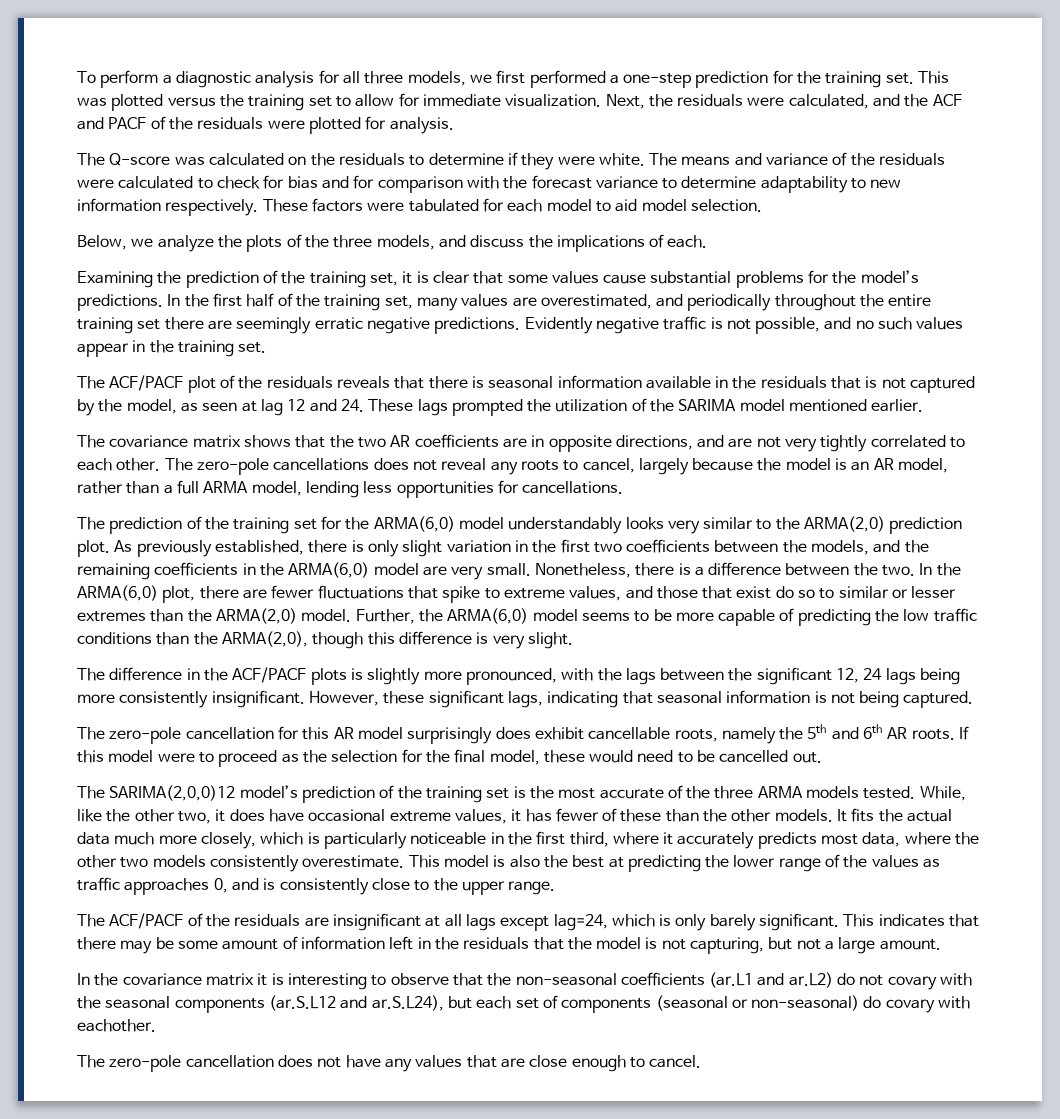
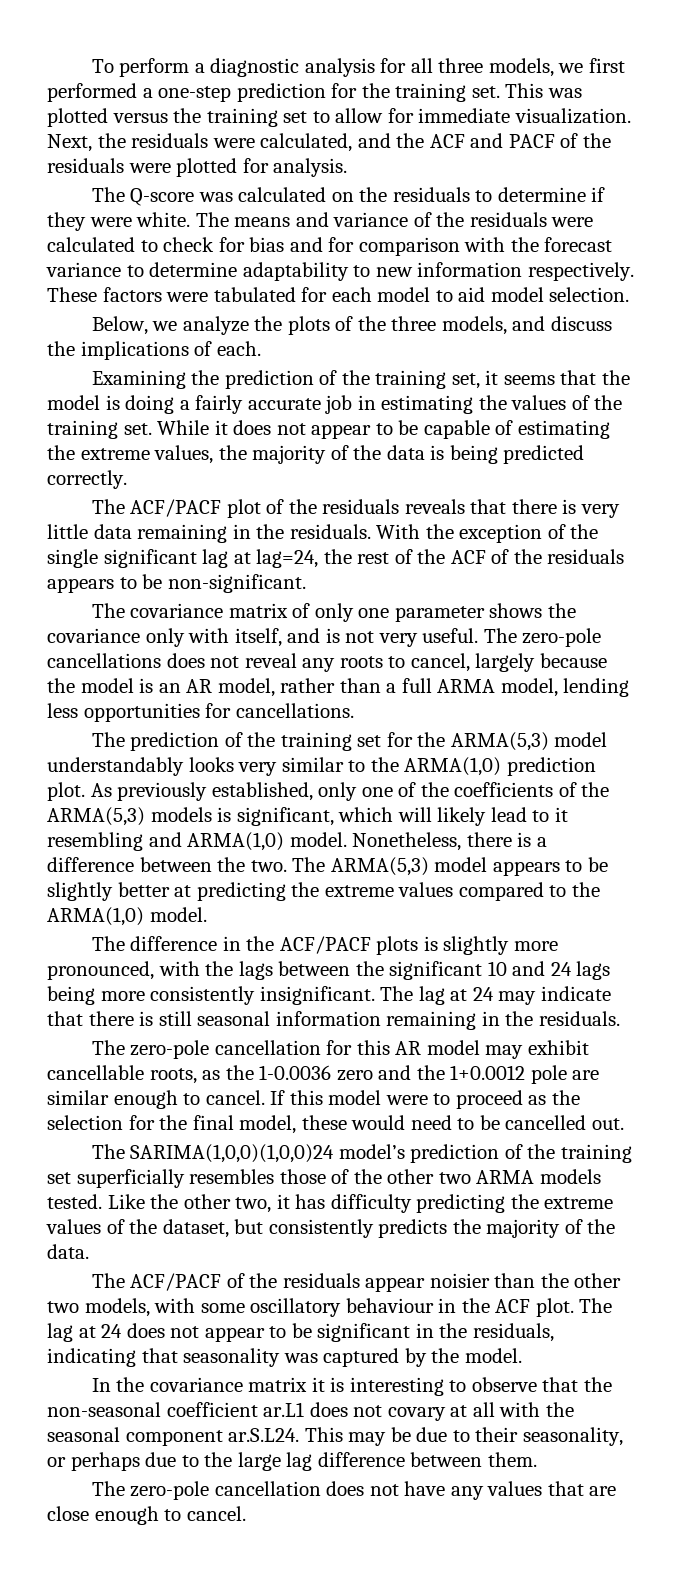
[416,270,919,288] [77,293,932,311] [77,316,964,334] [77,340,267,357] is clear that some values cause substantial problems for the model’s predictions. In the first half of the training set, many values are overestimated, and periodically throughout the entire training set there are seemingly erratic negative predictions. Evidently negative traffic is not possible, and no such values appear in the training set. -> [503,370,630,385] [47,395,623,414] [47,420,610,439] [47,445,585,464] [47,470,127,489] seems that the model is doing a fairly accurate job in estimating the values of the training set. While it does not appear to be capable of estimating the extreme values, the majority of the data is being predicted correctly.
[488,375,976,393] [77,398,924,416] [77,434,966,452] [77,458,161,471] seasonal information available in the residuals that is not captured by the model, as seen at lag 12 and 24. These lags prompted the utilization of the SARIMA model mentioned earlier. // The covariance matrix shows that the two AR coefficients are in opposite directions, and are not very tightly correlated to each other. -> [580,504,620,518] [47,524,599,543] [47,549,625,568] [47,574,306,593] [91,603,576,622] [47,628,479,647] very little data remaining in the residuals. With the exception of the single significant lag at lag=24, the rest of the ACF of the residuals appears to be non-significant. // The covariance matrix of only one parameter shows the covariance only with itself, and is not very useful.
[373,516,455,532] ARMA(6,0) -> [450,732,549,751] ARMA(5,3)
[804,516,886,532] ARMA(2,0) -> [404,757,502,776] ARMA(1,0)
[308,539,929,557] [77,562,531,580] there is only slight variation in the first two coefficients between the models, and the remaining coefficients in the ARMA(6,0) model are very small. -> [318,782,610,801] [47,807,568,826] [47,832,347,851] only one of the coefficients of the ARMA(5,3) models is significant, which will likely lead to it resembling and ARMA(1,0) model.
[919,563,961,576] [77,585,957,603] [77,608,977,626] [77,631,573,649] In the ARMA(6,0) plot, there are fewer fluctuations that spike to extreme values, and those that exist do so to similar or lesser extremes than the ARMA(2,0) model. Further, the ARMA(6,0) model seems to be more capable of predicting the low traffic conditions than the ARMA(2,0), though this difference is very slight. -> [292,857,608,876] [47,882,600,901] [47,907,207,926] The ARMA(5,3) model appears to be slightly better at predicting the extreme values compared to the ARMA(1,0) model.
[836,668,860,683] 12, -> [487,961,546,976] 10 and
[308,690,974,708] However, these significant lags, indicating that seasonal information is not being captured. -> [380,986,611,1005] [47,1011,620,1030] The lag at 24 may indicate that there is still seasonal information remaining in the residuals.
[407,727,531,744] surprisingly does -> [485,1045,524,1059] may
[721,724,955,744] namely the 5th and 6th AR roots. -> [202,1065,600,1084] [47,1090,265,1109] as the 1-0.0036 zero and the 1+0.0012 pole are similar enough to cancel.
[109,785,236,801] SARIMA(2,0,0)12 -> [130,1144,335,1163] SARIMA(1,0,0)(1,0,0)24
[513,785,754,799] is the most accurate of the three -> [76,1169,471,1188] superficially resembles those of the other two
[919,786,966,801] [77,809,102,822] While, like -> [107,1194,145,1209] Like
[229,808,953,824] [77,831,980,849] [77,854,941,872] [77,877,556,895] does have occasional extreme values, it has fewer of these than the other models. It fits the actual data much more closely, which is particularly noticeable in the first third, where it accurately predicts most data, where the other two models consistently overestimate. This model is also the best at predicting the lower range of the values as traffic approaches 0, and is consistently close to the upper range. -> [295,1194,614,1213] [46,1219,616,1238] [47,1244,89,1259] has difficulty predicting the extreme values of the dataset, but consistently predicts the majority of the data.
[304,913,980,931] [77,936,941,954] are insignificant at all lags except lag=24, which is only barely significant. This indicates that there may be some amount of information left in the residuals that the model is not capturing, but not a large amount. -> [365,1273,622,1292] [47,1298,613,1317] [47,1323,554,1342] [47,1348,522,1367] appear noisier than the other two models, with some oscillatory behaviour in the ACF plot. The lag at 24 does not appear to be significant in the residuals, indicating that seasonality was captured by the model.
[620,972,973,990] [77,995,971,1013] [77,1019,156,1032] coefficients (ar.L1 and ar.L2) do not covary with the seasonal components (ar.S.L12 and ar.S.L24), but each set of components (seasonal or non-seasonal) do covary with eachother. -> [166,1402,574,1421] [47,1427,623,1446] [47,1452,537,1471] coefficient ar.L1 does not covary at all with the seasonal component ar.S.L24. This may be due to their seasonality, or perhaps due to the large lag difference between them.

